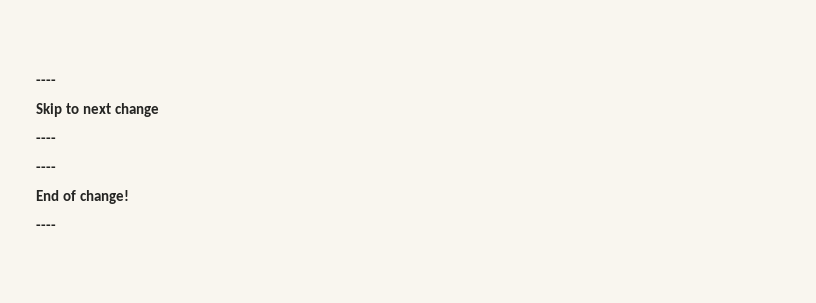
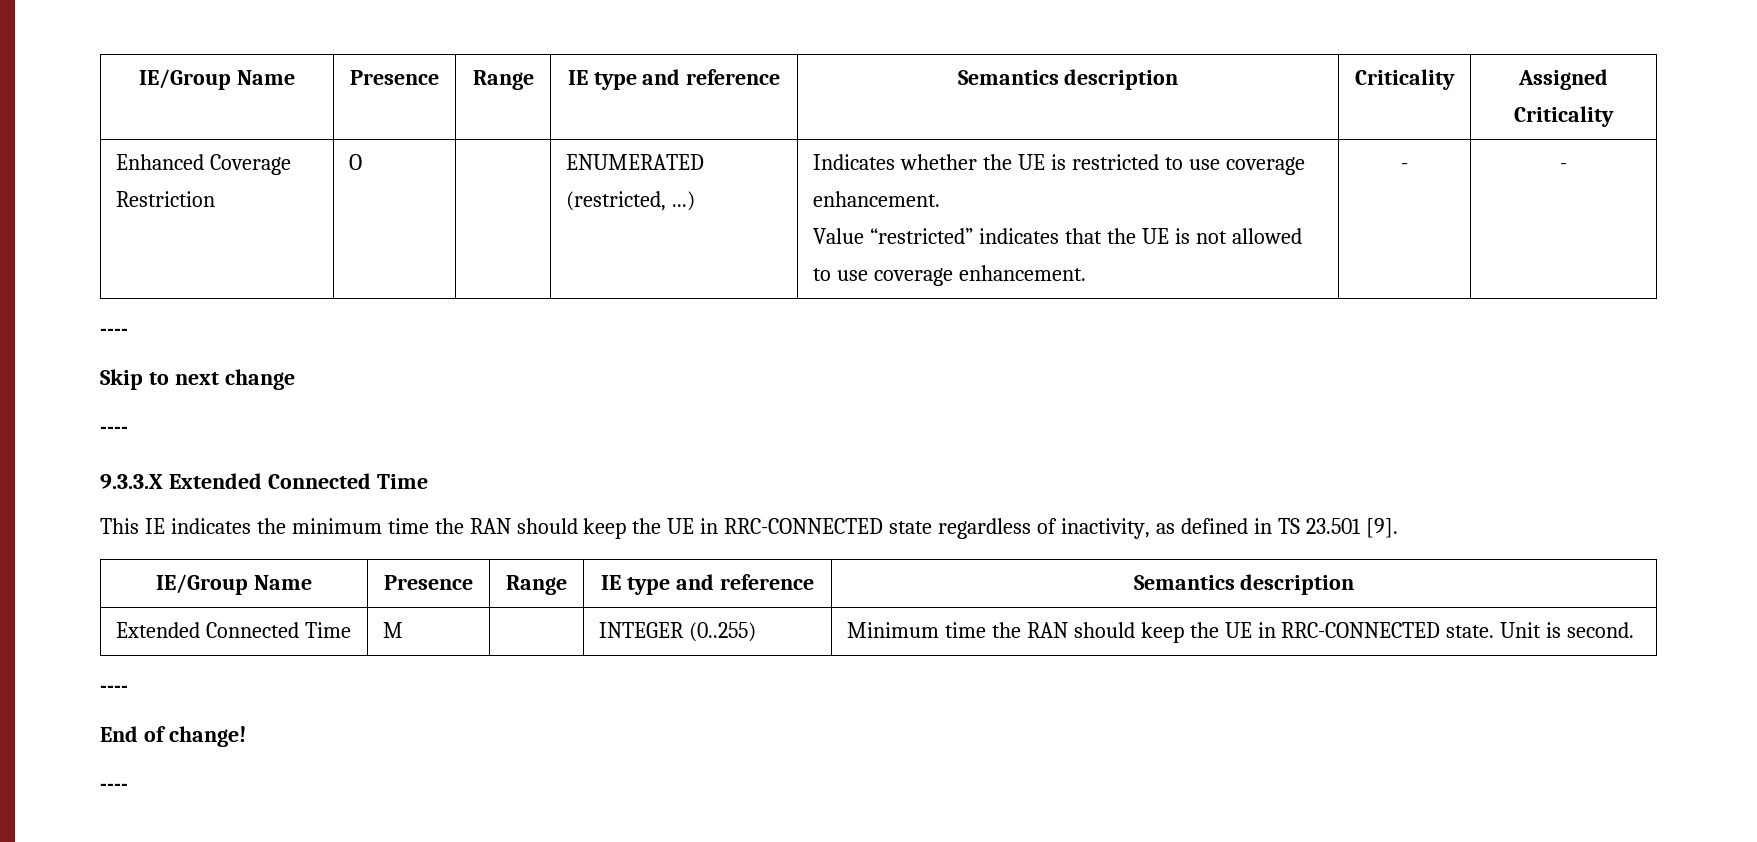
(36, 82) none -> [139,69,295,90] [350,70,439,85] [472,70,534,90] [567,69,781,90] [957,69,1179,90] [1355,69,1455,90] [1518,69,1608,90] [1514,106,1614,127] [116,154,291,175] [116,191,216,207] [349,154,363,170] [566,154,705,170] [566,191,695,211] [813,154,1305,175] [813,191,941,207] [813,228,1302,244] [813,265,1086,286] [1401,163,1408,170] [1560,163,1567,170] IE/Group Name | Presence | Range | IE type and reference | Semantics description | Criticality | Assigned Criticality // Enhanced Coverage Restriction | O | | ENUMERATED (restricted, ...) | Indicates whether the UE is restricted to use coverage enhancement. // Value “restricted” indicates that the UE is not allowed to use coverage enhancement. | - | - //
(56, 140) none -> [100,473,428,489] [100,518,1398,539] [156,574,312,595] [384,575,474,590] [506,575,567,595] [601,574,814,595] [1133,574,1355,595] [116,622,351,638] [383,622,404,638] [599,622,756,642] [847,622,1635,643] // 9.3.3.X Extended Connected Time // This IE indicates the minimum time the RAN should keep the UE in RRC-CONNECTED state regardless of inactivity, as defined in TS 23.501 [9]. // IE/Group Name | Presence | Range | IE type and reference | Semantics description // Extended Connected Time | M | | INTEGER (0..255) | Minimum time the RAN should keep the UE in RRC-CONNECTED state. Unit is second.

